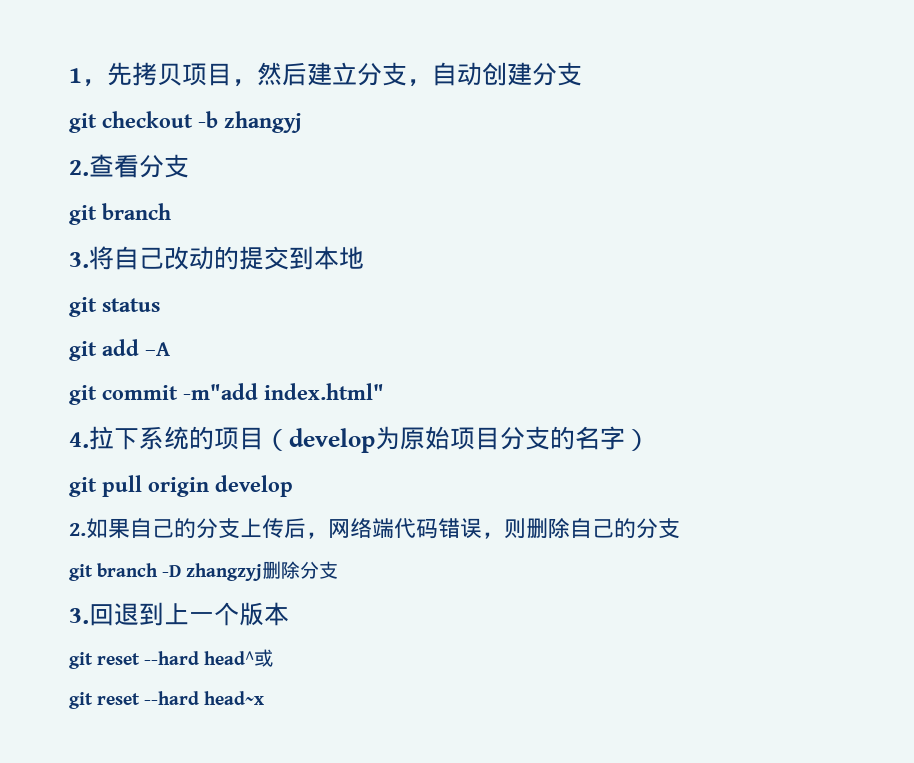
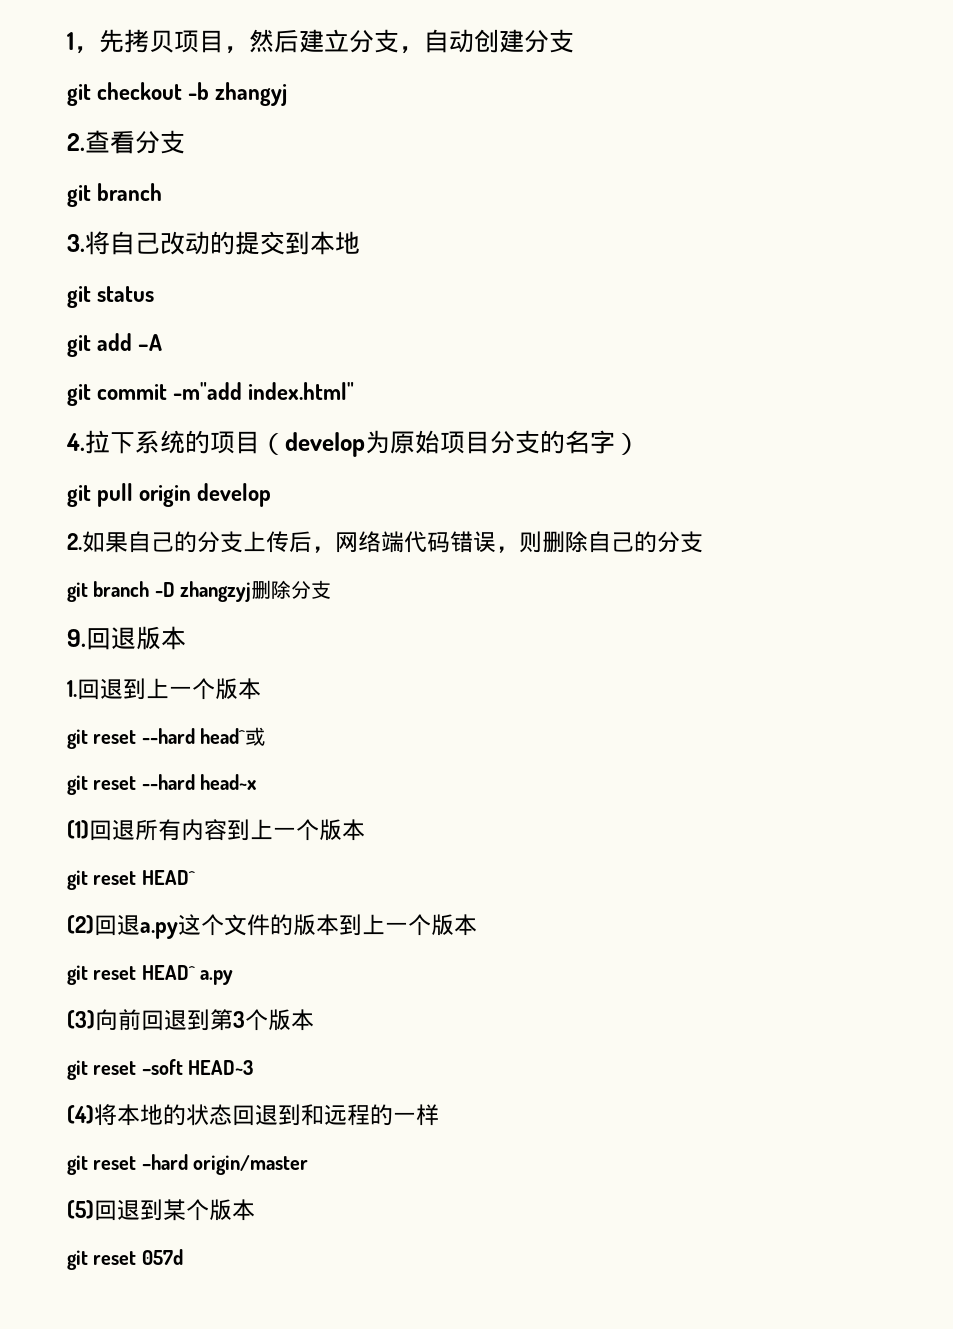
[69,608,89,624] 3. -> [67,626,186,650] [67,680,77,697] 9.回退版本 // 1.
(264, 698) none -> [67,819,365,841] [67,870,195,890] [67,914,477,939] [67,965,234,985] [67,1009,314,1031] [67,1059,254,1080] [67,1104,439,1126] [67,1154,309,1175] [67,1199,255,1221] [67,1249,183,1270] // (1)回退所有内容到上一个版本 // git reset HEAD^ // (2)回退a.py这个文件的版本到上一个版本 // git reset HEAD^ a.py // (3)向前回退到第3个版本 // git reset –soft HEAD~3 // (4)将本地的状态回退到和远程的一样 // git reset –hard origin/master // (5)回退到某个版本 // git reset 057d

